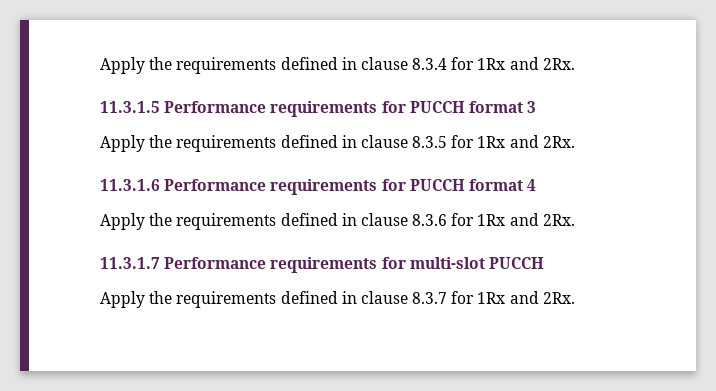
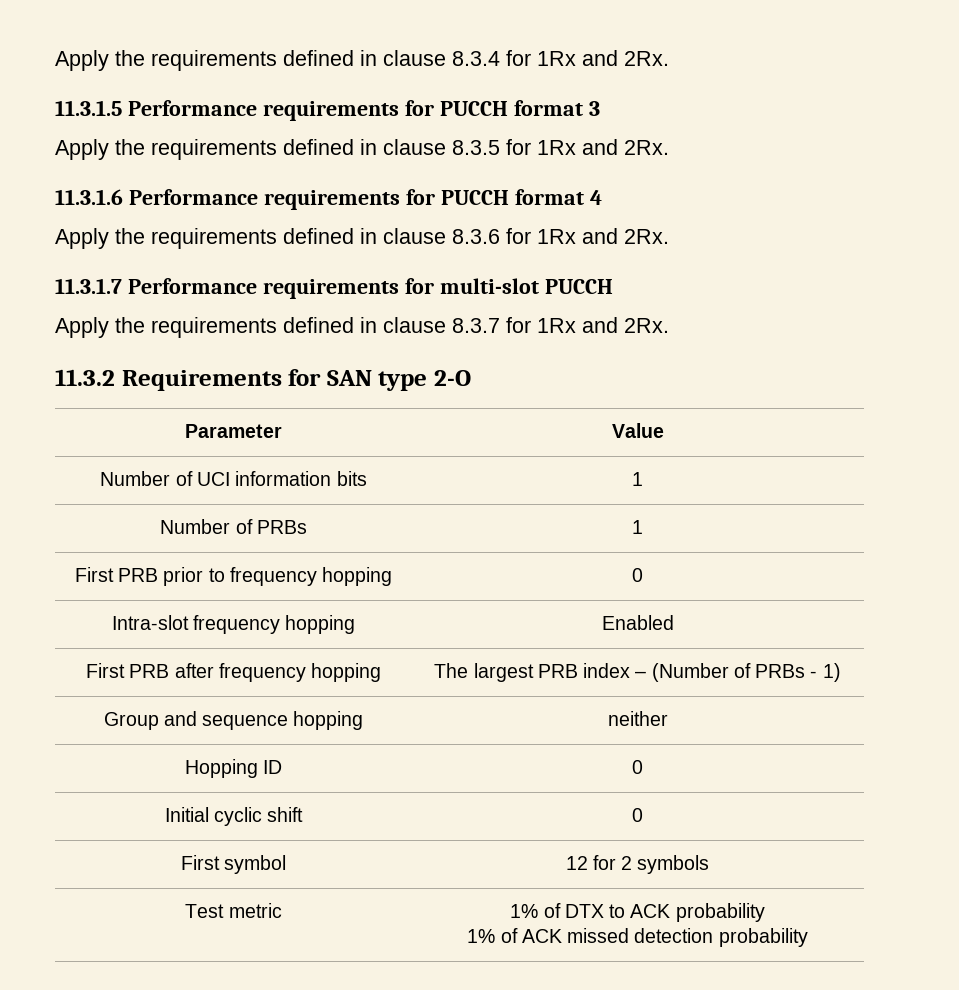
(575, 298) none -> [55,369,472,391] [185,424,282,438] [611,423,664,438] [100,471,367,486] [632,472,644,486] [160,519,307,534] [632,520,644,534] [74,567,393,586] [632,568,644,582] [111,615,356,634] [601,615,674,630] [85,663,382,682] [434,663,841,682] [103,711,364,730] [607,711,668,726] [184,759,283,778] [632,760,644,774] [164,807,304,826] [632,808,644,822] [180,855,287,874] [565,855,710,874] [185,903,282,918] [510,903,765,922] [467,928,808,947] // 11.3.2 Requirements for SAN type 2-O // Parameter | Value // Number of UCI information bits | 1 // Number of PRBs | 1 // First PRB prior to frequency hopping | 0 // Intra-slot frequency hopping | Enabled // First PRB after frequency hopping | The largest PRB index – (Number of PRBs - 1) // Group and sequence hopping | neither // Hopping ID | 0 // Initial cyclic shift | 0 // First symbol | 12 for 2 symbols // Test metric | 1% of DTX to ACK probability // 1% of ACK missed detection probability

